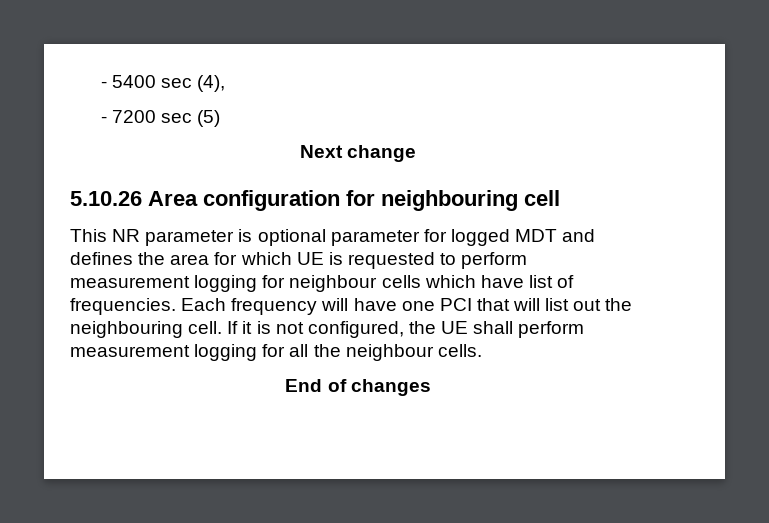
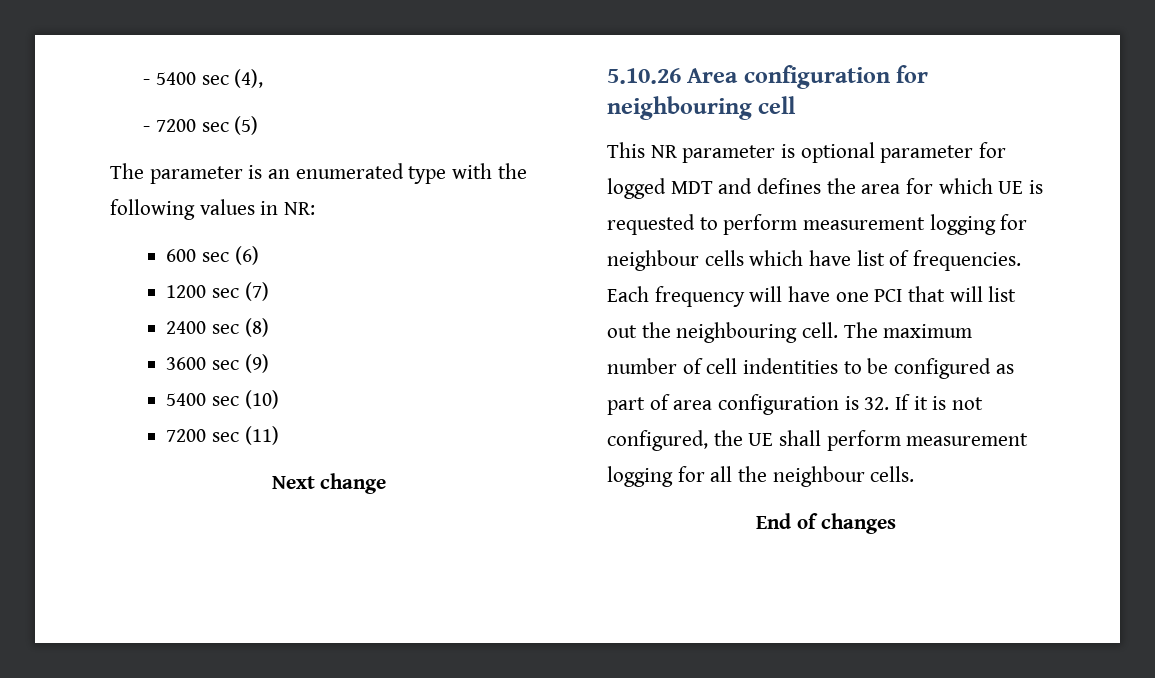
(221, 118) none -> [110,163,527,184] [110,199,316,220] [166,246,259,265] [166,282,269,301] [166,318,269,337] [166,354,269,373] [166,390,279,409] [166,426,279,445] // The parameter is an enumerated type with the following values in NR: // 600 sec (6) // 1200 sec (7) // 2400 sec (8) // 3600 sec (9) // 5400 sec (10) // 7200 sec (11)
(223, 327) none -> [843,322,973,338] [607,358,1014,379] [607,394,890,415] The maximum number of cell indentities to be configured as part of area configuration is 32.

